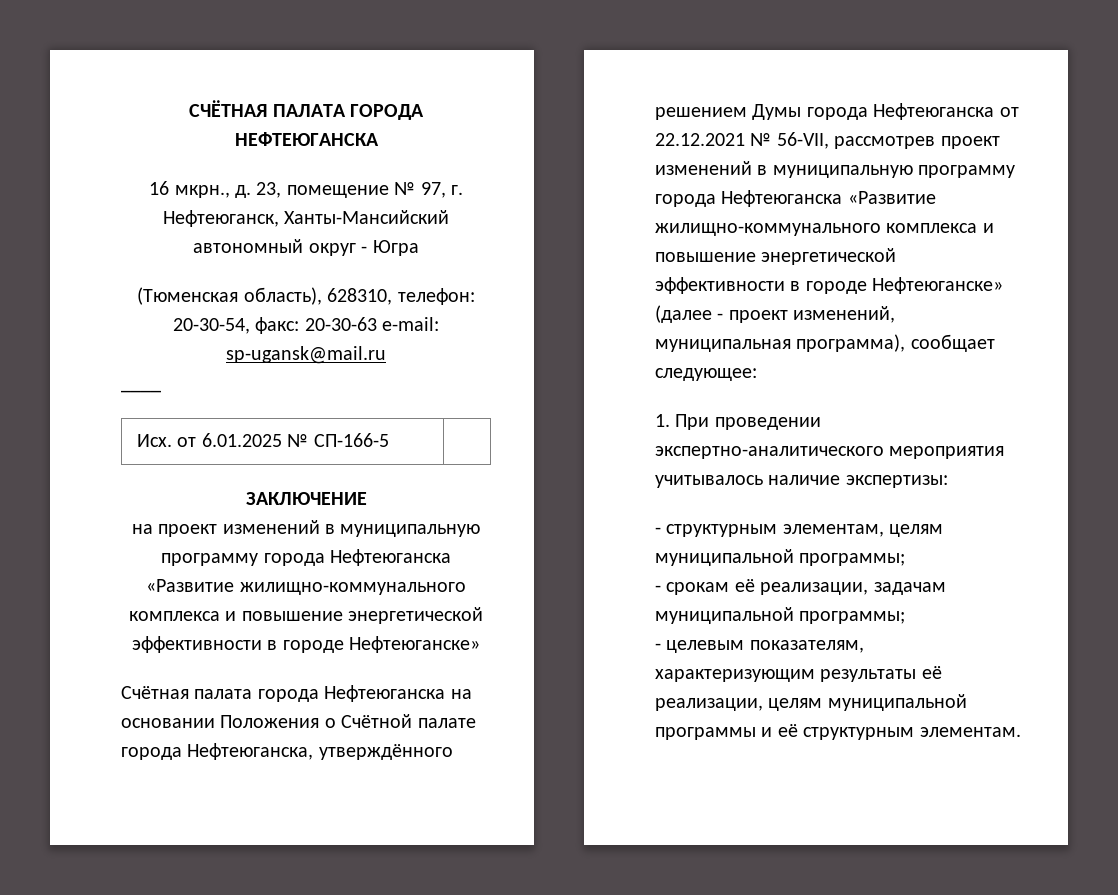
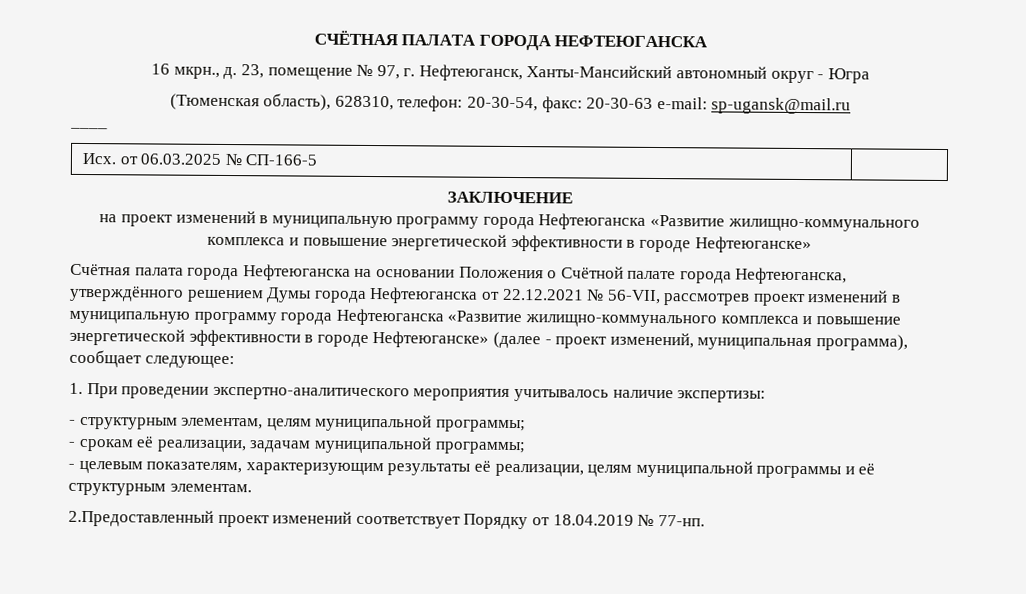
[201,433,282,447] 6.01.2025 -> [140,153,222,165] 06.03.2025
(1021, 732) none -> [68,509,705,530] // 2.Предоставленный проект изменений соответствует Порядку от 18.04.2019 № 77-нп.

